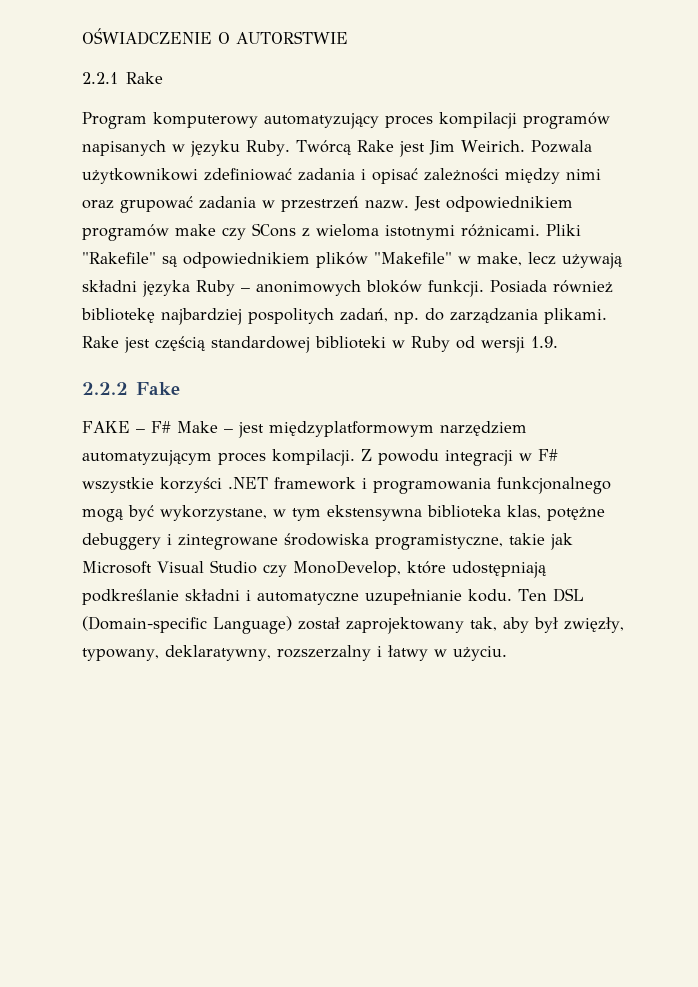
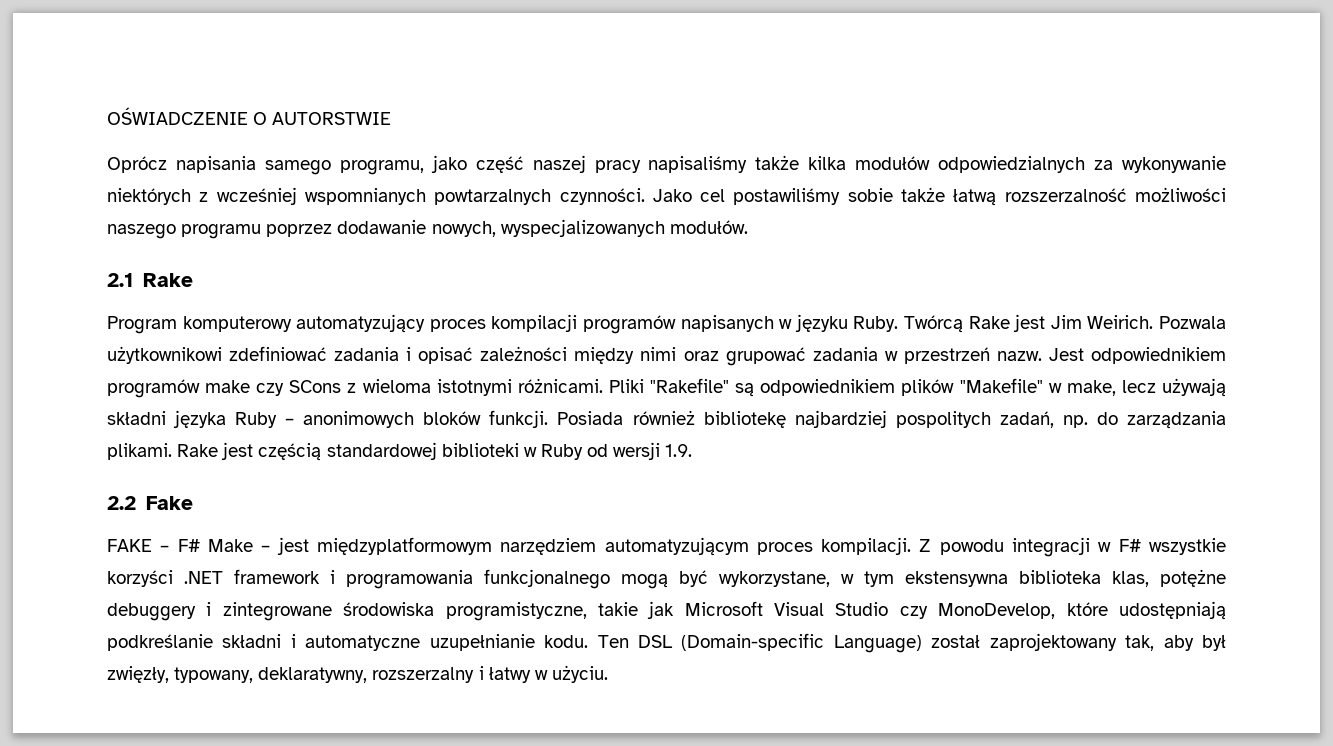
[82,72,118,84] 2.2.1 -> [107,155,1227,175] [107,187,1226,206] [107,219,748,239] [107,273,133,287] Oprócz napisania samego programu, jako część naszej pracy napisaliśmy także kilka modułów odpowiedzialnych za wykonywanie niektórych z wcześniej wspomnianych powtarzalnych czynności. Jako cel postawiliśmy sobie także łatwą rozszerzalność możliwości naszego programu poprzez dodawanie nowych, wyspecjalizowanych modułów. // 2.1
[82,382,128,395] 2.2.2 -> [107,496,136,510] 2.2

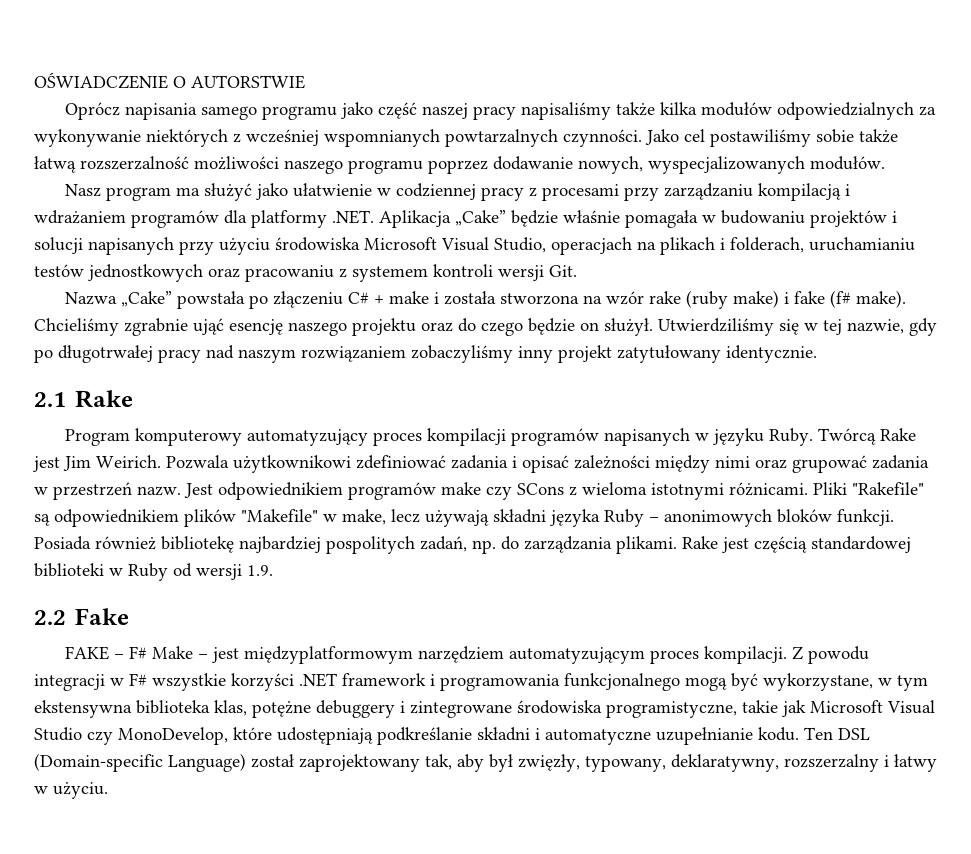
[339,160,424,175] programu, -> [262,106,338,120] programu
(748, 227) none -> [65,183,851,201] [34,210,897,228] [34,237,915,255] [34,264,577,282] [65,290,907,309] [34,318,937,336] [34,345,817,363] // Nasz program ma służyć jako ułatwienie w codziennej pracy z procesami przy zarządzaniu kompilacją i wdrażaniem programów dla platformy .NET. Aplikacja „Cake” będzie właśnie pomagała w budowaniu projektów i solucji napisanych przy użyciu środowiska Microsoft Visual Studio, operacjach na plikach i folderach, uruchamianiu testów jednostkowych oraz pracowaniu z systemem kontroli wersji Git. // Nazwa „Cake” powstała po złączeniu C# + make i została stworzona na wzór rake (ruby make) i fake (f# make). Chcieliśmy zgrabnie ująć esencję naszego projektu oraz do czego będzie on służył. Utwierdziliśmy się w tej nazwie, gdy po długotrwałej pracy nad naszym rozwiązaniem zobaczyliśmy inny projekt zatytułowany identycznie.

